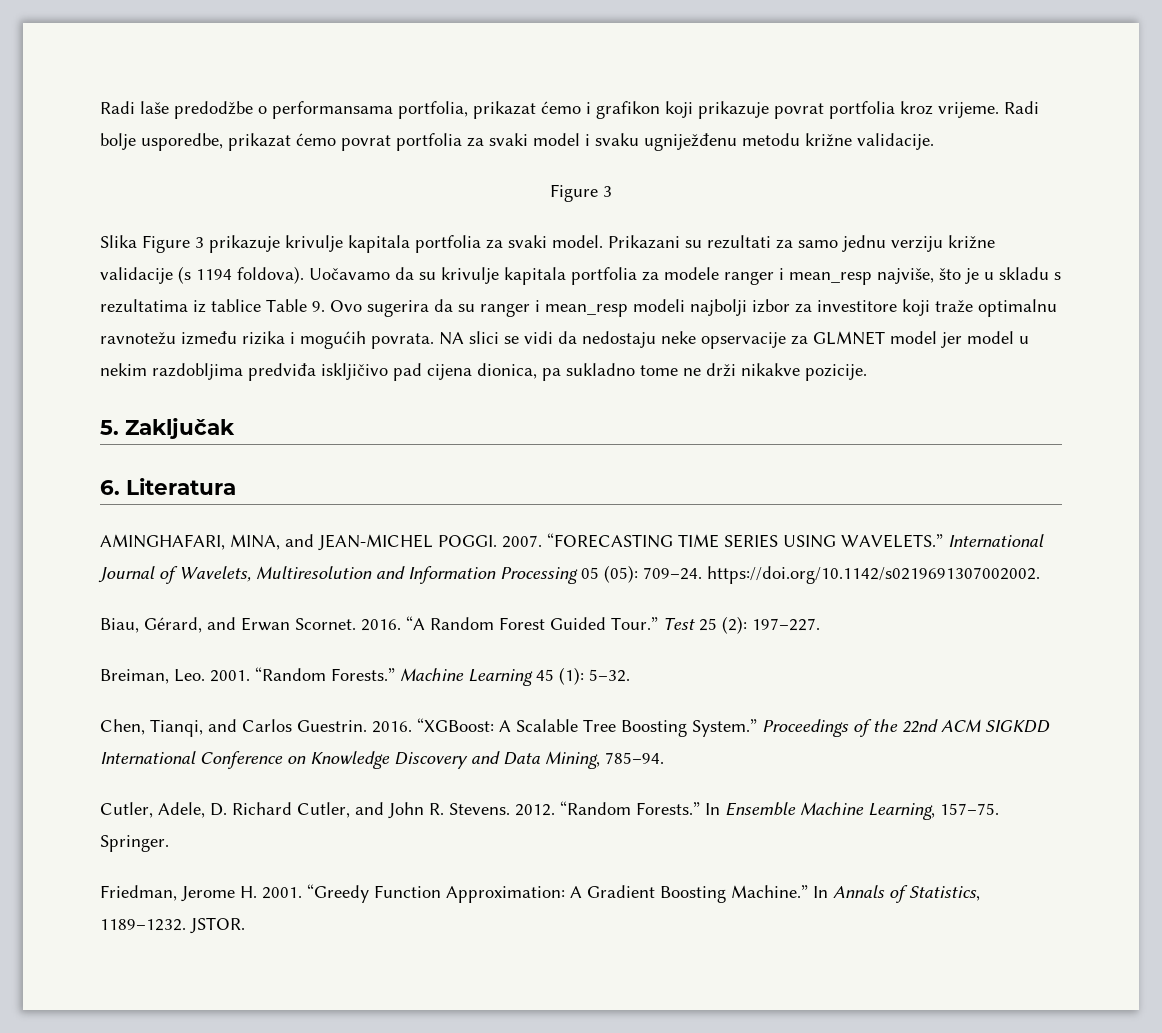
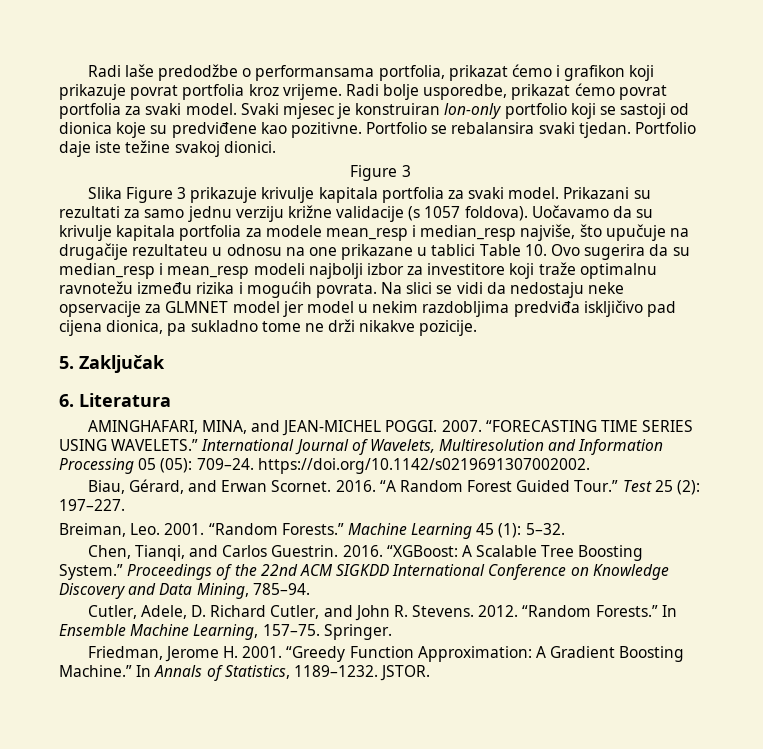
[533,133,934,151] model i svaku ugniježđenu metodu križne validacije. -> [185,103,690,119] [59,122,697,138] [59,140,276,157] model. Svaki mjesec je konstruiran lon-only portfolio koji se sastoji od dionica koje su predviđene kao pozitivne. Portfolio se rebalansira svaki tjedan. Portfolio daje iste težine svakoj dionici.
[196,269,232,280] 1194 -> [424,206,461,218] 1057
[724,267,1061,285] [100,299,325,313] ranger i mean_resp najviše, što je u skladu s rezultatima iz tablice Table 9. -> [325,224,690,241] [59,243,547,260] mean_resp i median_resp najviše, što upučuje na drugačije rezultateu u odnosu na one prikazane u tablici Table 10.
[480,303,530,317] ranger -> [59,263,155,279] median_resp
[439,332,464,345] NA -> [381,282,403,294] Na

